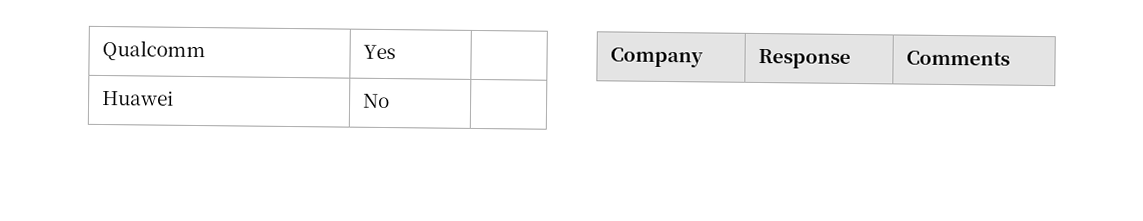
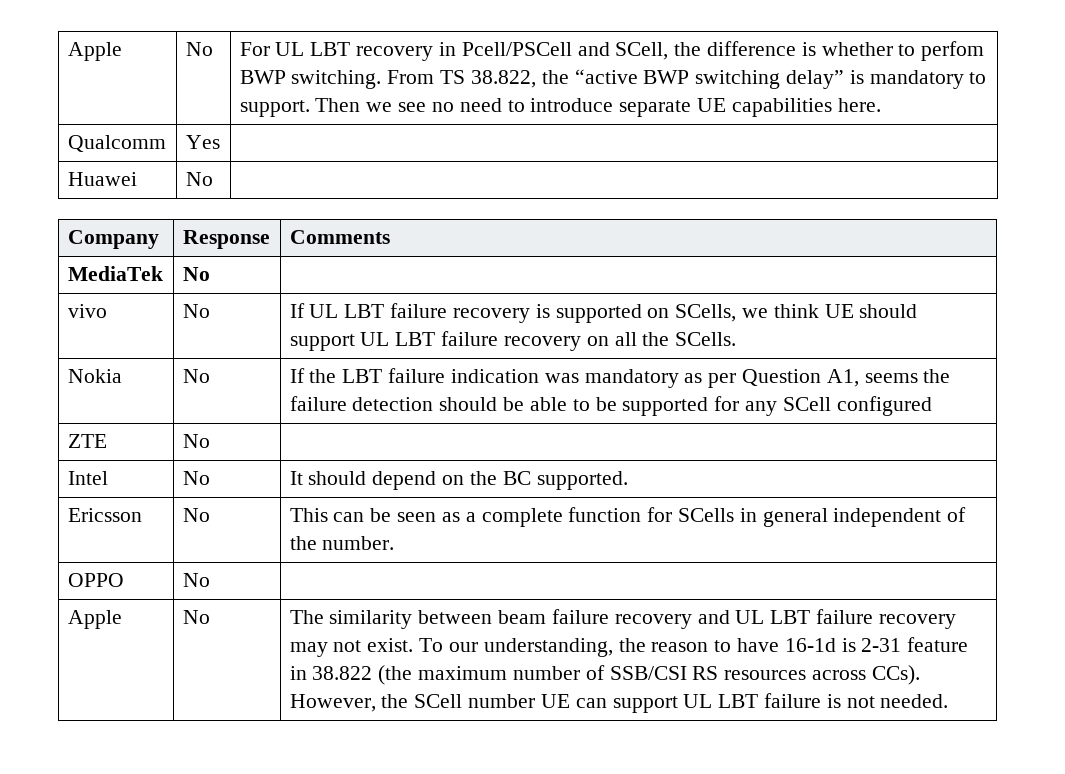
(102, 51) none -> [67,42,122,61] [185,42,213,56] [239,41,985,61] [239,69,987,89] [239,98,881,117] Apple | No | For UL LBT recovery in Pcell/PSCell and SCell, the difference is whether to perfom BWP switching. From TS 38.822, the “active BWP switching delay” is mandatory to support. Then we see no need to introduce separate UE capabilities here. //
(1011, 58) none -> [67,266,163,281] [182,267,210,281] [67,304,107,318] [182,304,210,318] [289,303,918,323] [289,331,737,351] [67,369,122,383] [182,369,210,383] [289,368,951,388] [289,396,932,416] [67,434,107,448] [182,434,210,448] [67,471,108,485] [182,471,210,485] [289,471,628,490] [67,508,142,522] [182,508,210,522] [289,507,967,527] [289,536,395,550] [67,573,124,587] [182,573,210,587] [67,610,122,629] [182,610,210,624] [289,609,956,629] [289,637,969,657] [289,665,920,685] [289,693,949,713] // MediaTek | No | // vivo | No | If UL LBT failure recovery is supported on SCells, we think UE should support UL LBT failure recovery on all the SCells. // Nokia | No | If the LBT failure indication was mandatory as per Question A1, seems the failure detection should be able to be supported for any SCell configured // ZTE | No | // Intel | No | It should depend on the BC supported. // Ericsson | No | This can be seen as a complete function for SCells in general independent of the number. // OPPO | No | // Apple | No | The similarity between beam failure recovery and UL LBT failure recovery may not exist. To our understanding, the reason to have 16-1d is 2-31 feature in 38.822 (the maximum number of SSB/CSI RS resources across CCs). However, the SCell number UE can support UL LBT failure is not needed.

